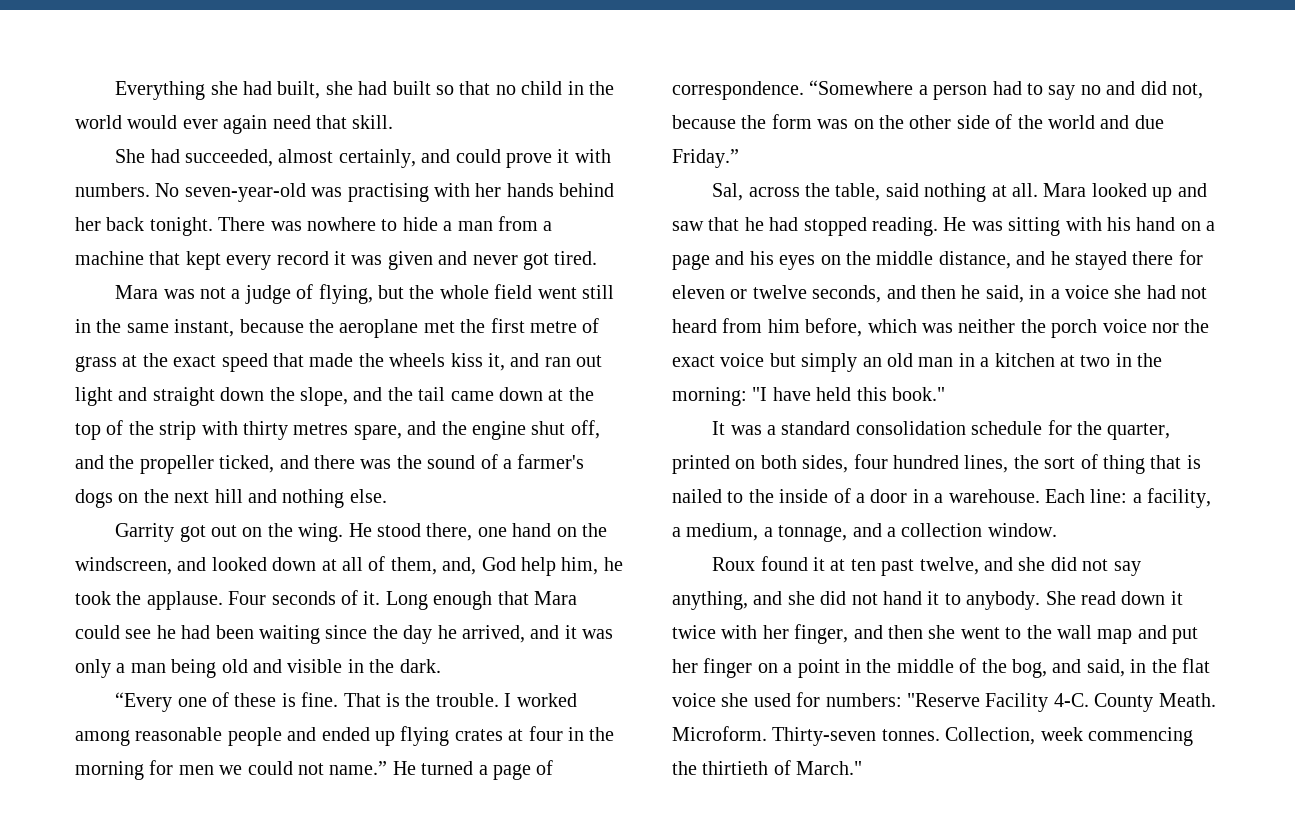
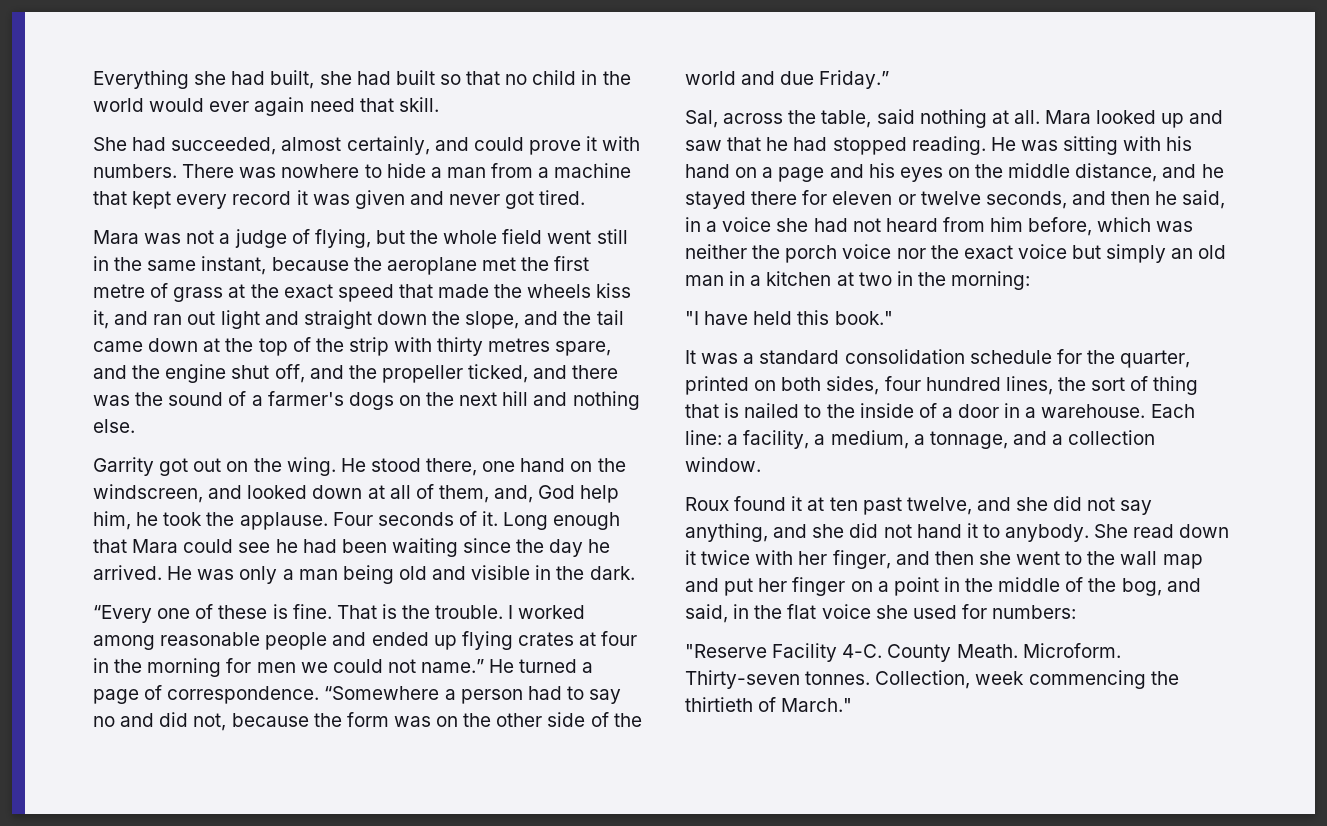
[155,183,615,202] [75,217,213,236] No seven-year-old was practising with her hands behind her back tonight. -> (177, 171) none
[461,625,577,643] arrived, and it -> [93,565,193,580] arrived. He
(747, 396) none -> (1031, 280) //
(902, 700) none -> (1077, 612) //

